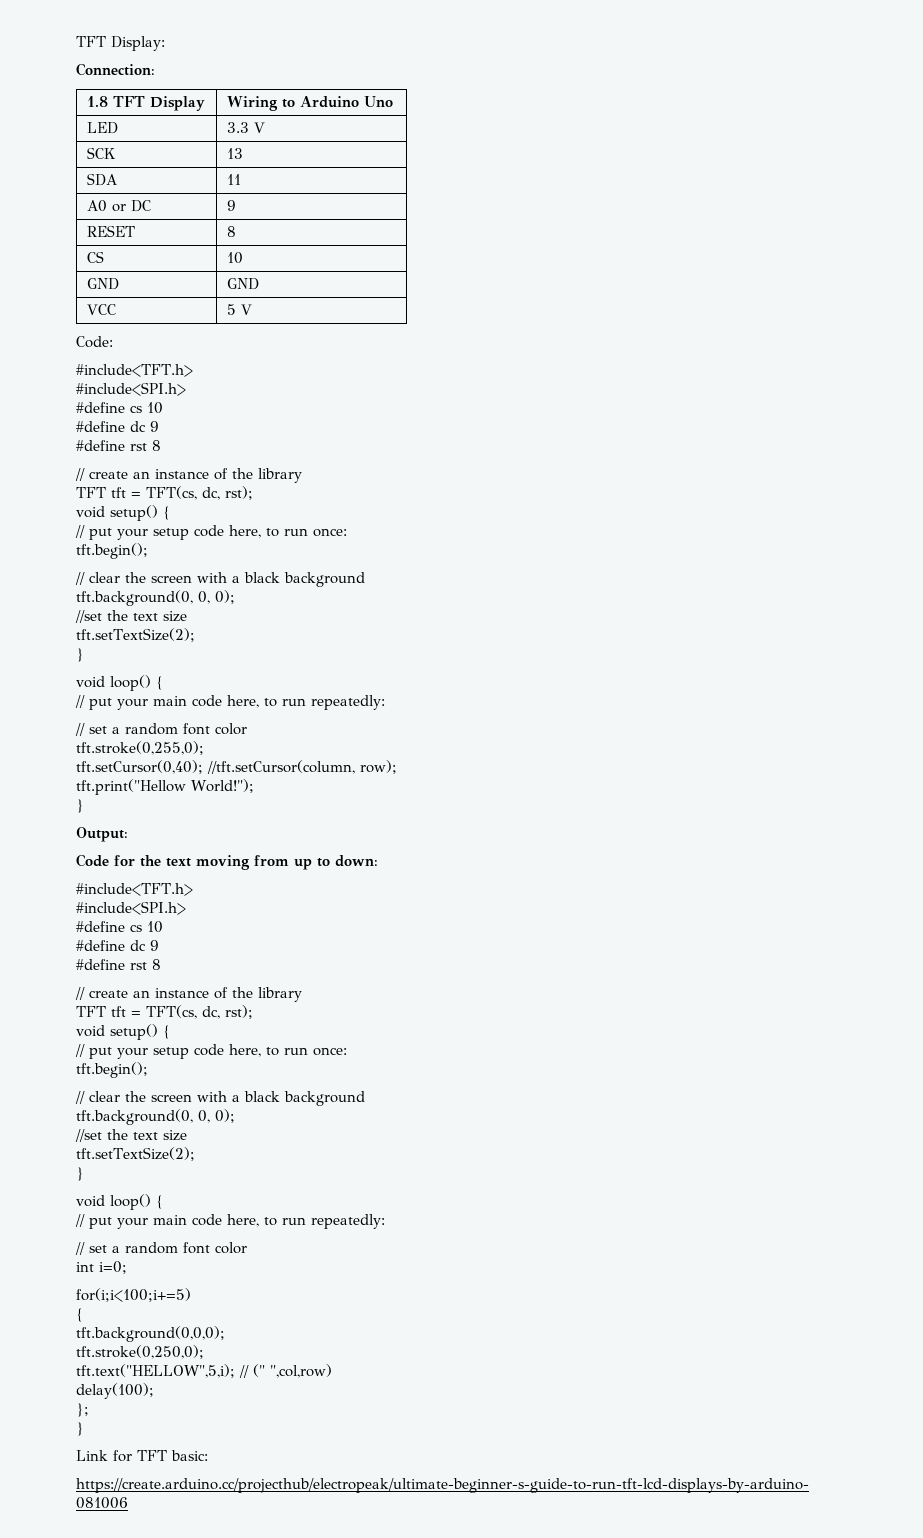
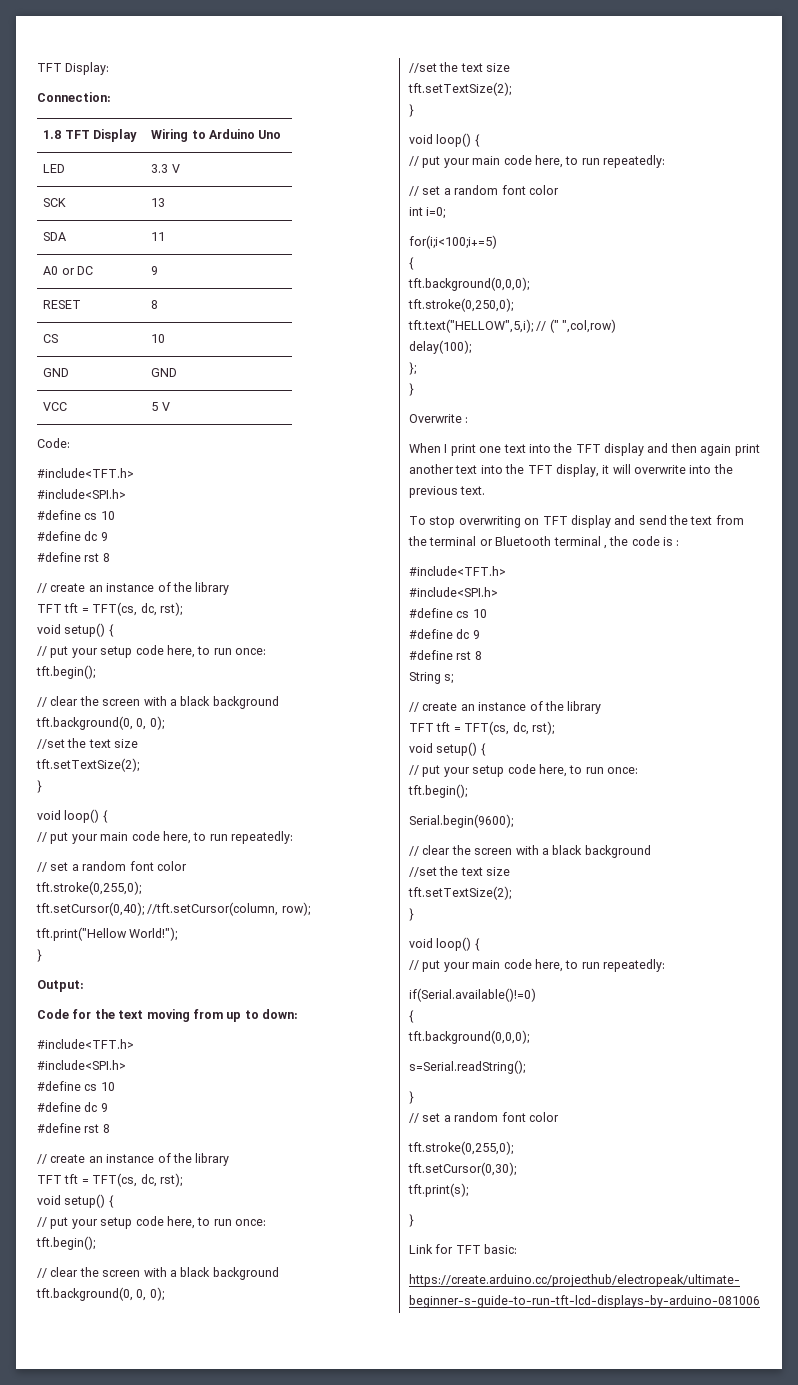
(84, 1429) none -> [409,414,469,423] [409,443,760,456] [409,464,733,477] [409,486,486,498] [409,515,744,528] [408,536,680,549] [409,566,506,576] [409,587,498,597] [409,608,487,618] [409,629,480,639] [409,650,482,660] [409,672,454,684] [409,701,602,714] [409,721,554,735] [409,742,486,756] [409,764,638,777] [408,784,467,798] [409,814,513,828] [409,845,651,858] [409,866,511,877] [408,886,511,900] [409,908,414,921] [409,937,480,951] [409,959,665,972] [409,988,536,1002] [409,1010,414,1023] [408,1030,529,1044] [409,1060,525,1074] [409,1091,414,1104] [409,1112,559,1123] [408,1141,513,1155] [408,1162,516,1176] [408,1183,468,1197] [409,1214,414,1227] // Overwrite : // When I print one text into the TFT display and then again print another text into the TFT display, it will overwrite into the previous text. // To stop overwriting on TFT display and send the text from the terminal or Bluetooth terminal , the code is : // #include<TFT.h> // #include<SPI.h> // #define cs 10 // #define dc 9 // #define rst 8 // String s; // // create an instance of the library // TFT tft = TFT(cs, dc, rst); // void setup() { // // put your setup code here, to run once: // tft.begin(); // Serial.begin(9600); // // clear the screen with a black background // //set the text size // tft.setTextSize(2); // } // void loop() { // // put your main code here, to run repeatedly: // if(Serial.available()!=0) // { // tft.background(0,0,0); // s=Serial.readString(); // } // // set a random font color // tft.stroke(0,255,0); // tft.setCursor(0,30); // tft.print(s); // }

